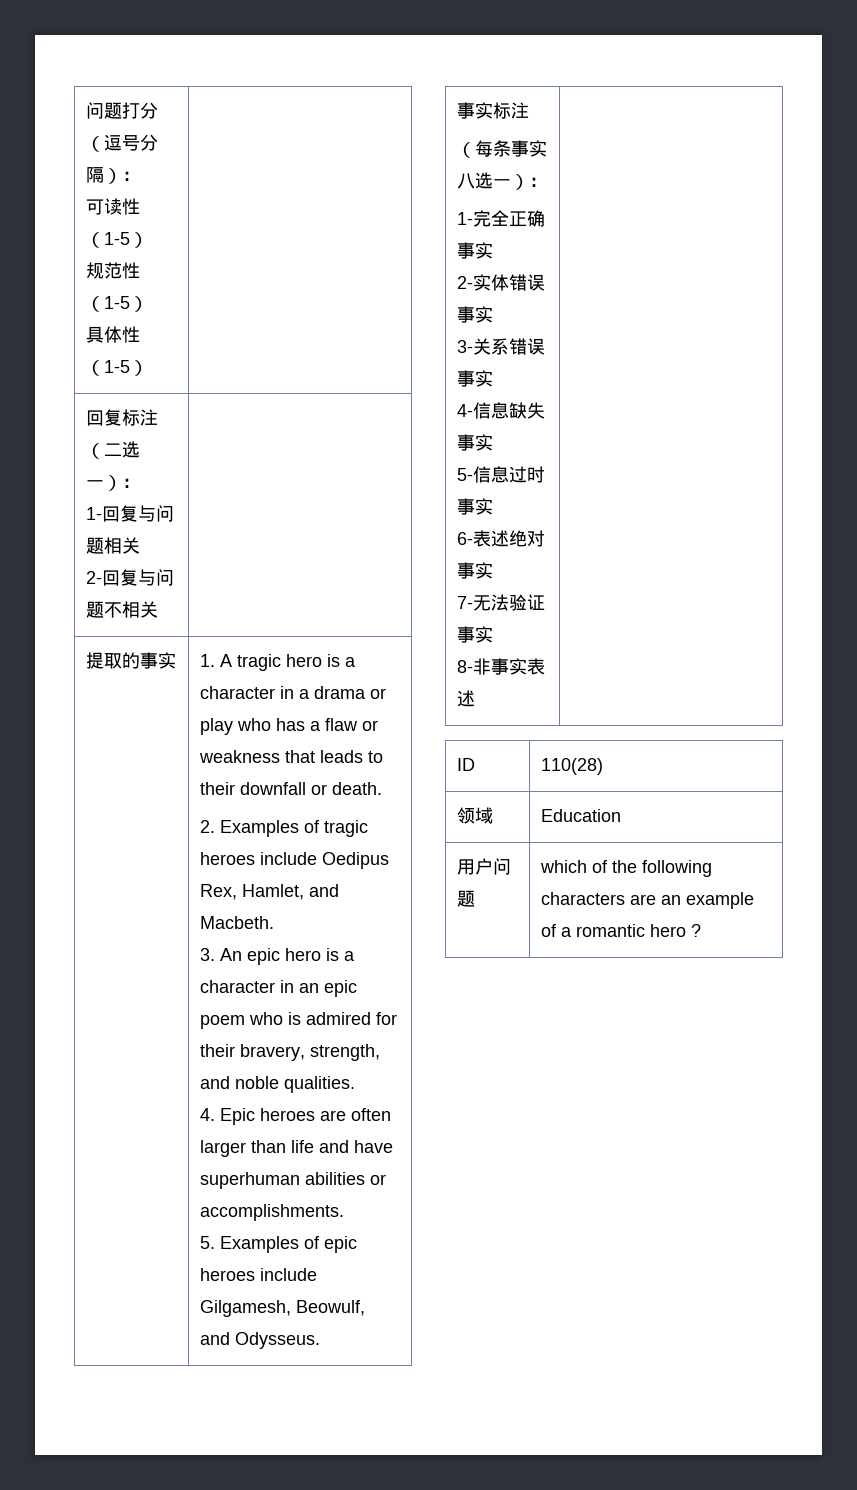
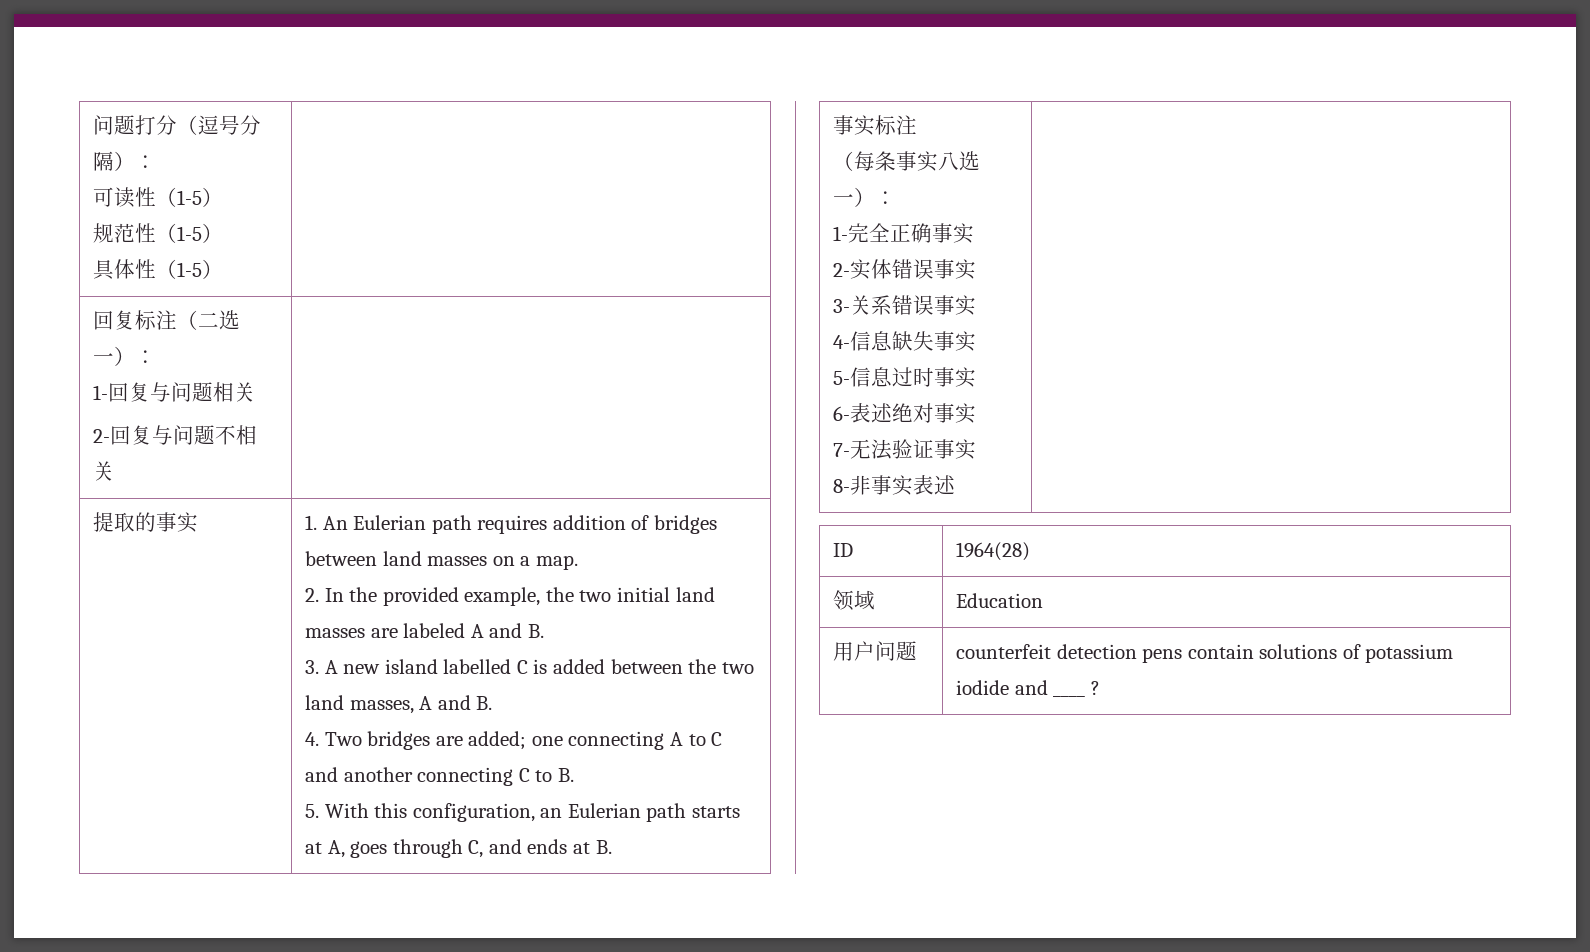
[220,654,357,671] [200,686,387,699] [200,718,379,735] [199,750,384,763] [200,782,383,795] [200,820,369,837] [200,852,390,869] [200,884,340,900] [200,916,275,929] [200,948,356,965] [200,980,358,997] [200,1012,398,1029] [200,1044,381,1061] [200,1076,356,1093] [200,1108,392,1125] [200,1140,394,1157] [200,1172,387,1189] [200,1204,345,1221] [200,1236,358,1253] [200,1268,318,1281] [200,1300,366,1317] [200,1332,321,1349] A tragic hero is a character in a drama or play who has a flaw or weakness that leads to their downfall or death. // 2. Examples of tragic heroes include Oedipus Rex, Hamlet, and Macbeth. // 3. An epic hero is a character in an epic poem who is admired for their bravery, strength, and noble qualities. // 4. Epic heroes are often larger than life and have superhuman abilities or accomplishments. // 5. Examples of epic heroes include Gilgamesh, Beowulf, and Odysseus. -> [322,515,718,534] [305,551,578,570] [305,587,715,606] [305,623,544,638] [305,659,754,674] [305,695,493,714] [305,731,723,750] [305,767,574,786] [305,803,741,822] [305,839,612,858] An Eulerian path requires addition of bridges between land masses on a map. // 2. In the provided example, the two initial land masses are labeled A and B. // 3. A new island labelled C is added between the two land masses, A and B. // 4. Two bridges are added; one connecting A to C and another connecting C to B. // 5. With this configuration, an Eulerian path starts at A, goes through C, and ends at B.
[541,758,604,775] 110(28) -> [956,542,1031,561] 1964(28)
[540,860,713,877] [541,892,755,909] [541,924,687,937] which of the following characters are an example of a romantic hero -> [956,644,1454,663] [956,680,1048,695] [1053,695,1086,697] counterfeit detection pens contain solutions of potassium iodide and ____

